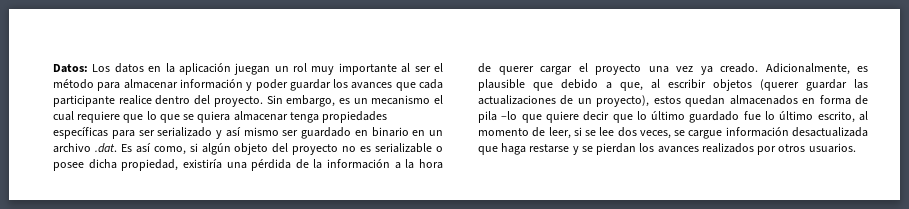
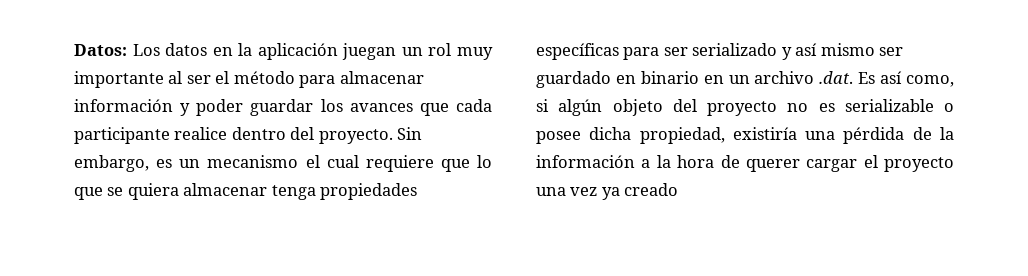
[720,63,868,75] [478,79,868,91] [478,95,868,107] [478,111,869,123] [478,127,868,139] [478,143,856,155] creado. Adicionalmente, es plausible que debido a que, al escribir objetos (querer guardar las actualizaciones de un proyecto), estos quedan almacenados en forma de pila –lo que quiere decir que lo último guardado fue lo último escrito, al momento de leer, si se lee dos veces, se cargue información desactualizada que haga restarse y se pierdan los avances realizados por otros usuarios. -> [624,183,679,196] creado

